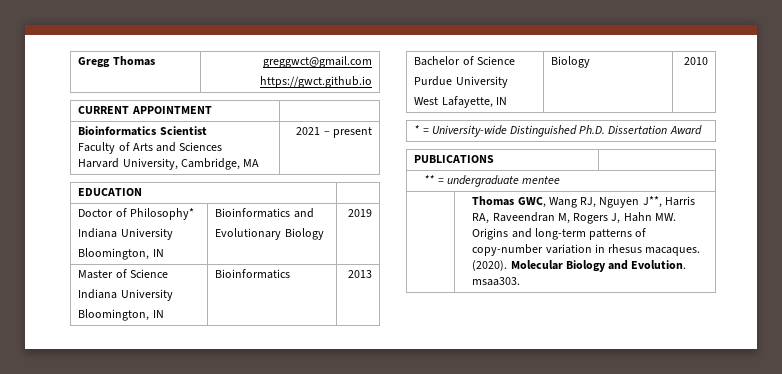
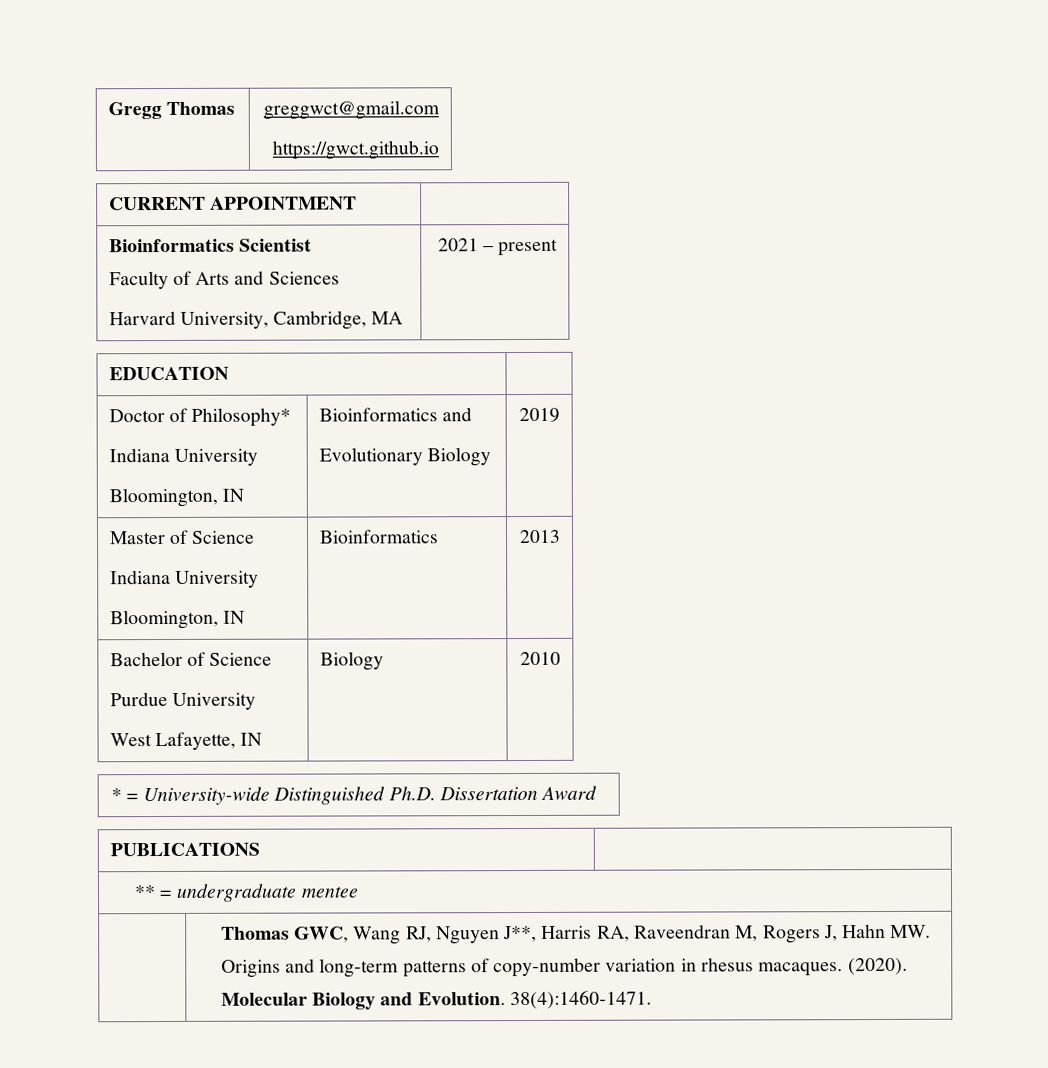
[472,277,521,286] msaa303. -> [509,990,652,1010] 38(4):1460-1471.

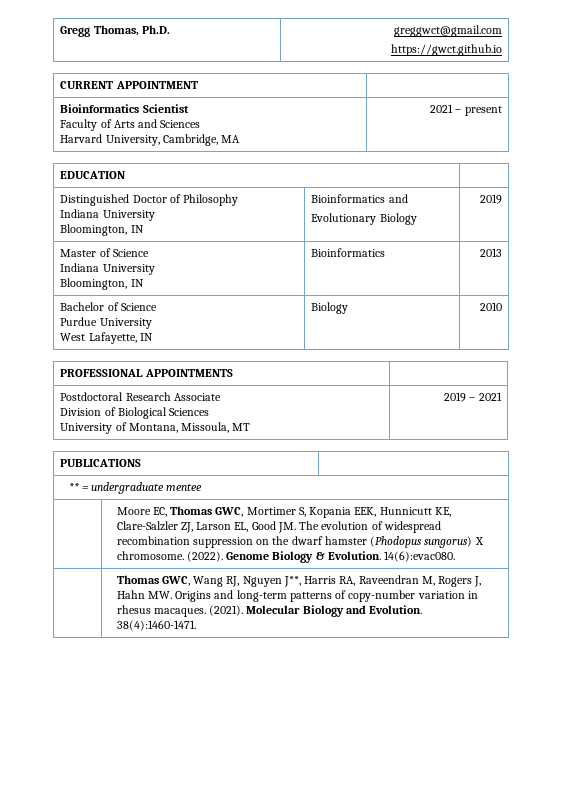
[165,101,235,115] Thomas -> [93,25,170,36] Thomas, Ph.D.
(229, 373) none -> [60,194,130,206] Distinguished
[191,407,292,427] Philosophy* -> [183,194,239,206] Philosophy
[109,785,598,806] * = University-wide Distinguished Ph.D. Dissertation Award -> [60,369,233,377] [60,392,221,401] [60,407,210,419] [60,422,251,434] [444,392,502,402] PROFESSIONAL APPOINTMENTS | // Postdoctoral Research Associate // Division of Biological Sciences // University of Montana, Missoula, MT | 2019 – 2021
(359, 892) none -> [116,506,451,518] [116,521,441,533] [116,536,484,548] [116,551,456,563] // | Moore EC, Thomas GWC, Mortimer S, Kopania EEK, Hunnicutt KE, Clare-Salzler ZJ, Larson EL, Good JM. The evolution of widespread recombination suppression on the dwarf hamster (Phodopus sungorus) X chromosome. (2022). Genome Biology & Evolution. 14(6):evac080.
[847,957,908,976] (2020). -> [209,605,244,616] (2021).

